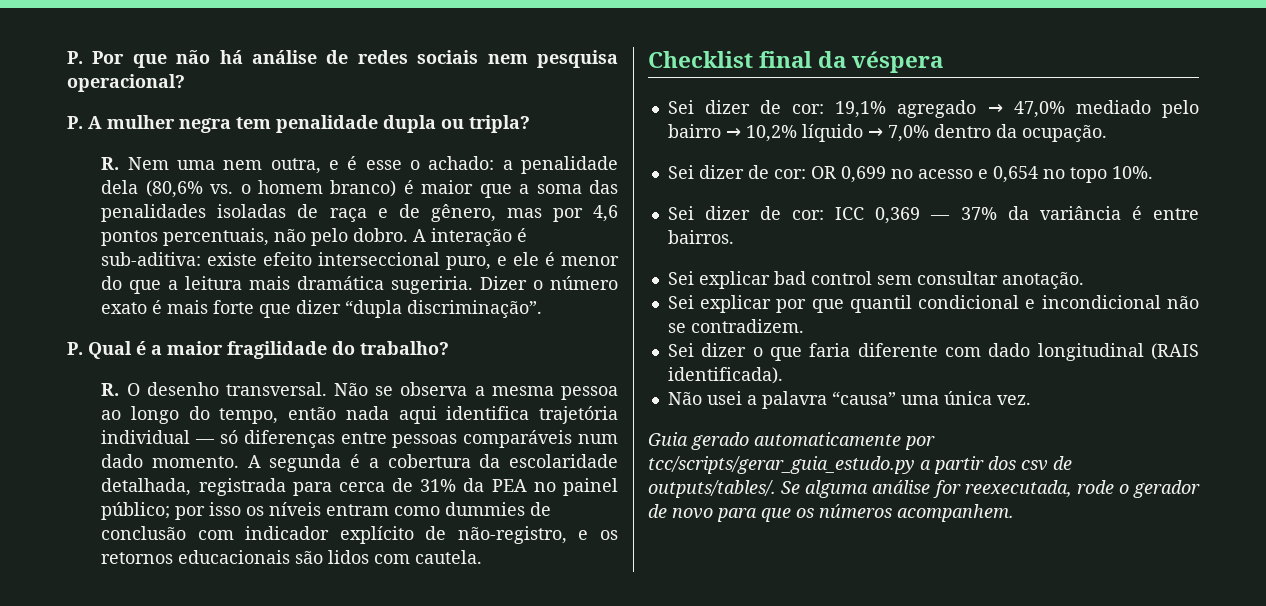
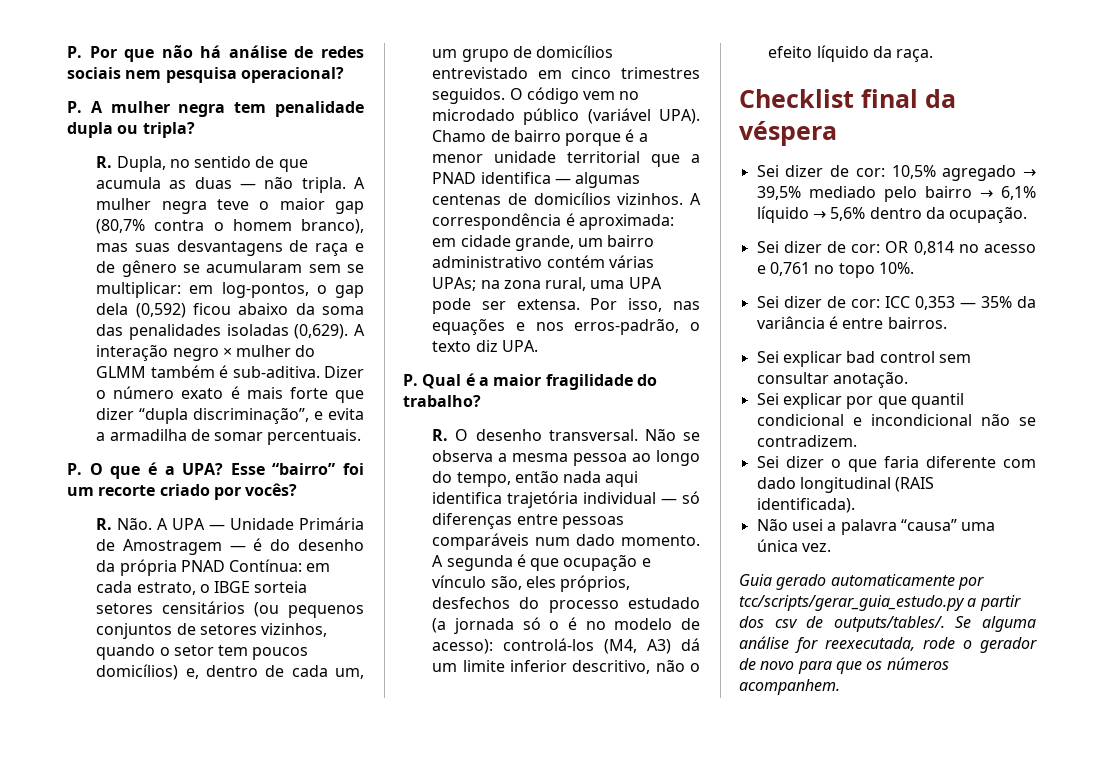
[127,156,618,174] [101,180,619,198] [101,204,618,222] [101,228,528,246] [101,252,619,270] [101,276,474,294] Nem uma nem outra, e é esse o achado: a penalidade dela (80,6% vs. o homem branco) é maior que a soma das penalidades isoladas de raça e de gênero, mas por 4,6 pontos percentuais, não pelo dobro. A interação é sub-aditiva: existe efeito interseccional puro, e ele é menor do que a leitura mais dramática sugeriria. -> [116,156,308,172] [96,176,365,193] [96,198,364,214] [96,219,364,234] [96,240,364,256] [96,260,364,277] [96,282,364,298] [96,303,364,318] [96,324,366,340] [96,344,316,361] [96,365,320,378] Dupla, no sentido de que acumula as duas — não tripla. A mulher negra teve o maior gap (80,7% contra o homem branco), mas suas desvantagens de raça e de gênero se acumularam sem se multiplicar: em log-pontos, o gap dela (0,592) ficou abaixo da soma das penalidades isoladas (0,629). A interação negro × mulher do GLMM também é sub-aditiva.
[407,300,543,318] discriminação”. -> [193,407,365,424] [96,429,362,445] [67,462,364,479] [67,483,298,500] [96,517,364,530] [96,538,364,555] [96,559,331,576] [96,581,308,595] [96,601,364,618] [96,623,328,639] [96,644,309,660] [96,664,364,680] [432,45,614,62] [432,67,700,79] [432,87,640,104] [432,108,700,125] [432,129,648,146] [432,151,700,167] [432,172,641,188] [432,192,701,205] [432,213,674,230] [432,235,655,251] [432,255,654,268] [432,277,662,291] [432,298,700,314] [432,318,700,335] [432,340,538,352] discriminação”, e evita a armadilha de somar percentuais. // P. O que é a UPA? Esse “bairro” foi um recorte criado por vocês? // R. Não. A UPA — Unidade Primária de Amostragem — é do desenho da própria PNAD Contínua: em cada estrato, o IBGE sorteia setores censitários (ou pequenos conjuntos de setores vizinhos, quando o setor tem poucos domicílios) e, dentro de cada um, um grupo de domicílios entrevistado em cinco trimestres seguidos. O código vem no microdado público (variável UPA). Chamo de bairro porque é a menor unidade territorial que a PNAD identifica — algumas centenas de domicílios vizinhos. A correspondência é aproximada: em cidade grande, um bairro administrativo contém várias UPAs; na zona rural, uma UPA pode ser extensa. Por isso, nas equações e nos erros-padrão, o texto diz UPA.
[368,454,618,468] [101,478,619,496] [101,502,552,520] [101,526,618,544] [101,550,483,564] a cobertura da escolaridade detalhada, registrada para cerca de 31% da PEA no painel público; por isso os níveis entram como dummies de conclusão com indicador explícito de não-registro, e os retornos educacionais são lidos com cautela. -> [530,554,651,571] [432,575,631,592] [432,597,700,613] [432,617,700,634] [432,638,700,654] [432,659,700,674] [768,45,934,62] que ocupação e vínculo são, eles próprios, desfechos do processo estudado (a jornada só o é no modelo de acesso): controlá-los (M4, A3) dá um limite inferior descritivo, não o efeito líquido da raça.
[835,101,887,118] 19,1% -> [891,165,936,179] 10,5%
[1013,101,1065,118] 47,0% -> [756,186,801,200] 39,5%
[745,125,797,142] 10,2% -> [1001,186,1036,200] 6,1%
[887,125,929,142] 7,0% -> [830,207,866,221] 5,6%
[840,166,886,183] 0,699 -> [913,241,954,255] 0,814
[992,166,1038,183] 0,654 -> [769,262,810,276] 0,761
[875,207,997,224] 0,369 — 37% -> [914,296,1012,310] 0,353 — 35%

